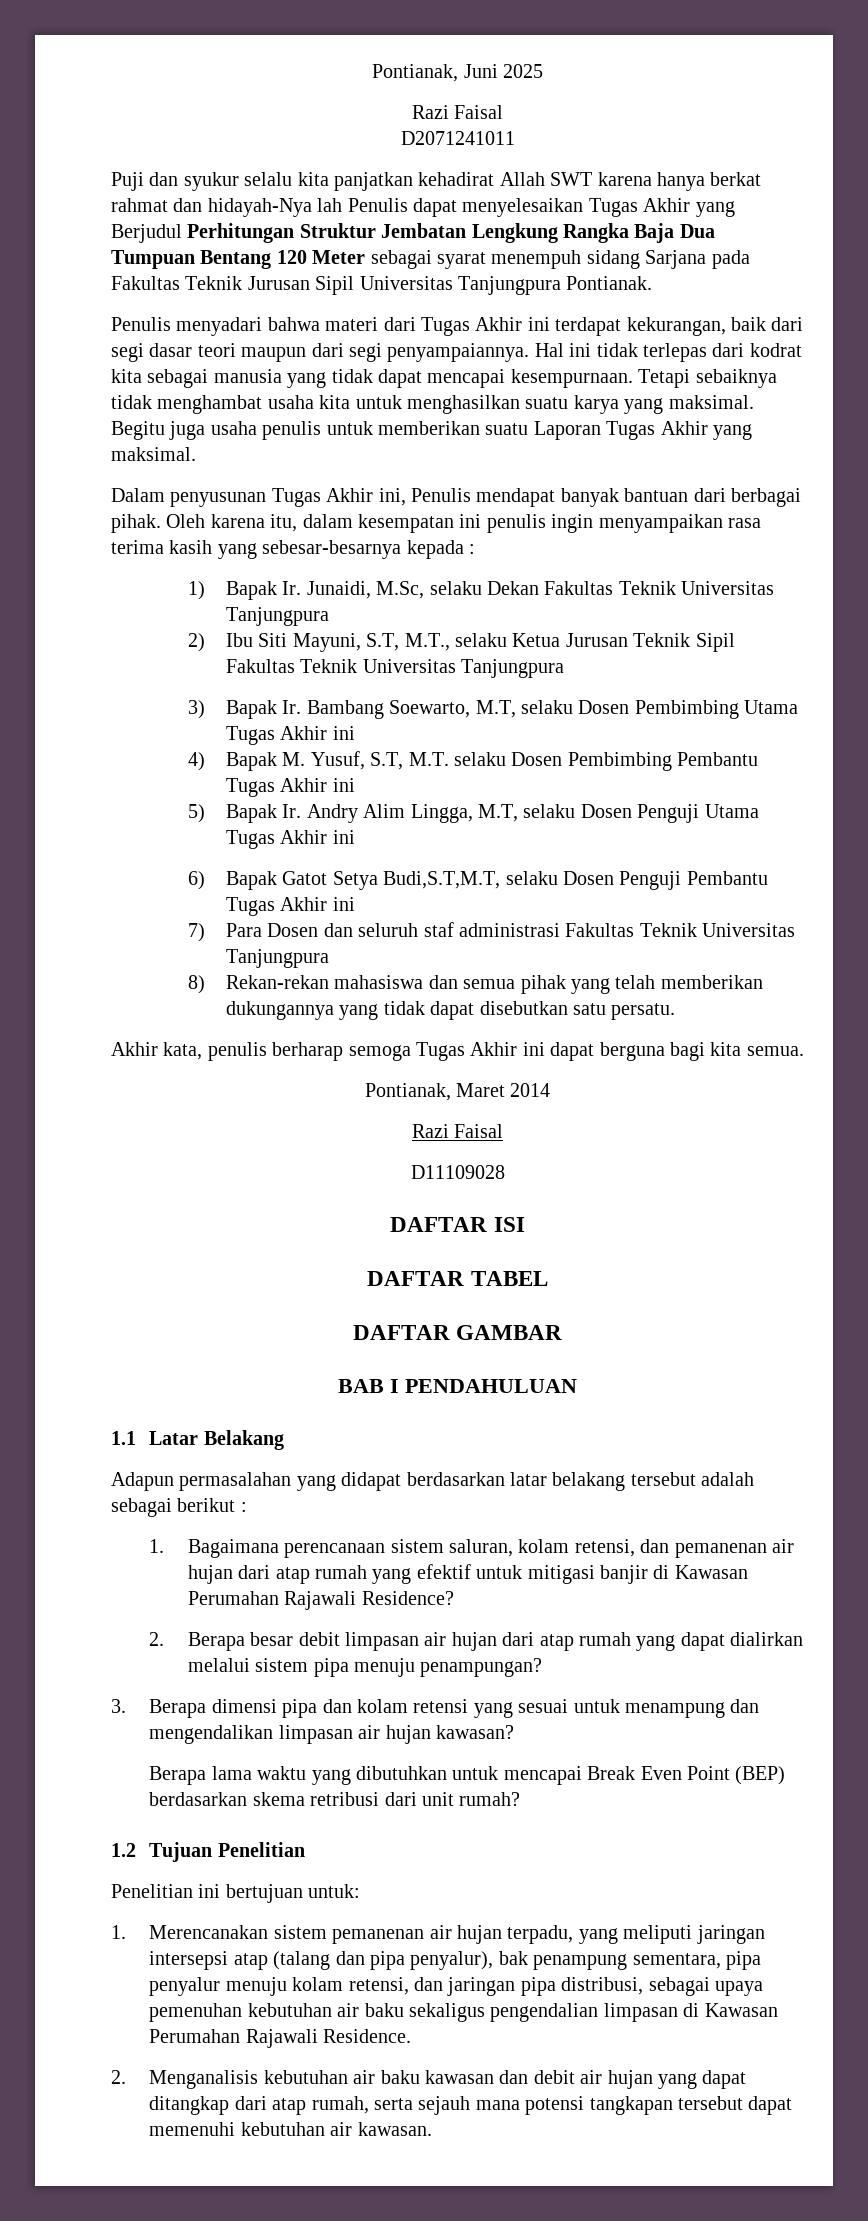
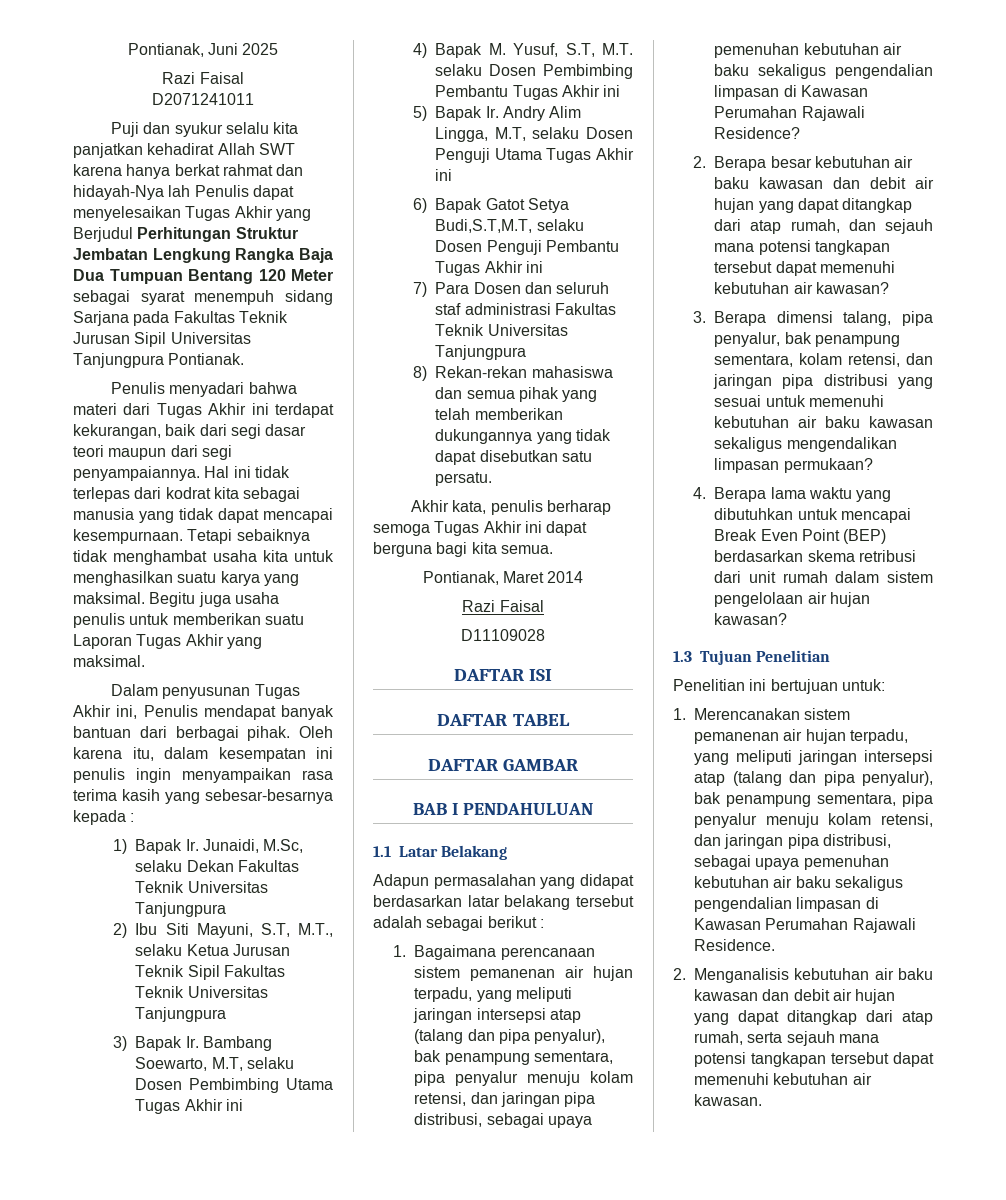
[448,1539,794,1558] [187,1564,648,1584] saluran, kolam retensi, dan pemanenan air hujan dari atap rumah yang efektif untuk mitigasi banjir -> [470,966,633,981] [414,987,572,1002] [413,1008,581,1023] [414,1029,606,1044] [414,1050,613,1065] [414,1071,633,1086] [414,1092,596,1107] [414,1113,592,1128] [714,43,902,58] [714,64,933,79] [714,85,780,100] pemanenan air hujan terpadu, yang meliputi jaringan intersepsi atap (talang dan pipa penyalur), bak penampung sementara, pipa penyalur menuju kolam retensi, dan jaringan pipa distribusi, sebagai upaya pemenuhan kebutuhan air baku sekaligus pengendalian limpasan
[298,1632,804,1651] [187,1658,543,1677] [111,1699,760,1718] [149,1725,514,1744] debit limpasan air hujan dari atap rumah yang dapat dialirkan melalui sistem pipa menuju penampungan? // 3. Berapa dimensi pipa dan kolam retensi yang sesuai untuk menampung dan mengendalikan limpasan air hujan kawasan? // -> [814,156,914,168] [714,177,934,189] [714,198,913,213] [714,219,933,234] [714,240,890,255] [714,261,895,276] [714,282,889,294] [693,311,933,326] [714,332,900,347] [714,353,933,367] [713,374,933,389] [714,395,884,407] [714,416,933,428] [714,437,897,452] [714,458,873,473] [693,487,707,499] kebutuhan air baku kawasan dan debit air hujan yang dapat ditangkap dari atap rumah, dan sejauh mana potensi tangkapan tersebut dapat memenuhi kebutuhan air kawasan? // 3. Berapa dimensi talang, pipa penyalur, bak penampung sementara, kolam retensi, dan jaringan pipa distribusi yang sesuai untuk memenuhi kebutuhan air baku kawasan sekaligus mengendalikan limpasan permukaan? // 4.
[459,1792,521,1806] [111,1843,136,1857] rumah? // 1.2 -> [782,571,933,583] [714,592,870,607] [714,613,788,625] [673,651,692,662] rumah dalam sistem pengelolaan air hujan kawasan? // 1.3

